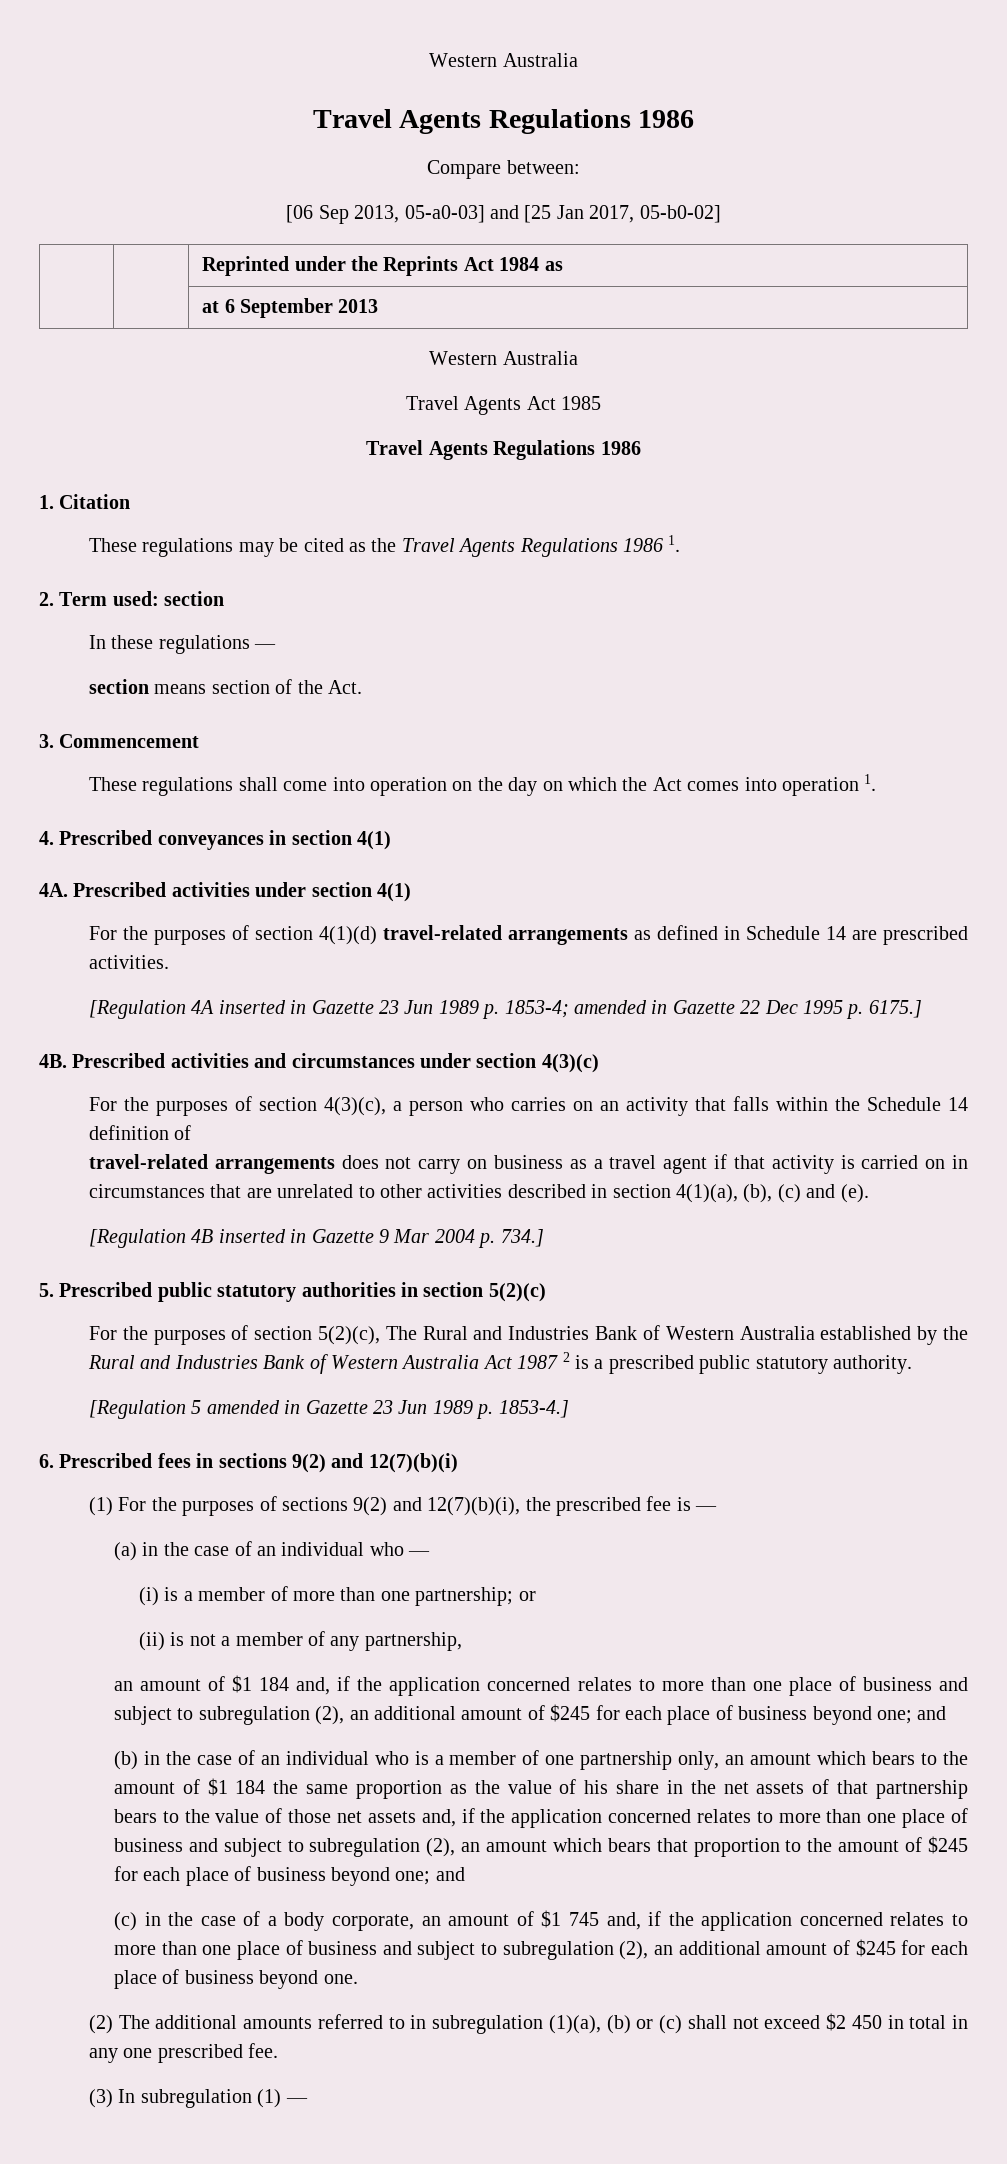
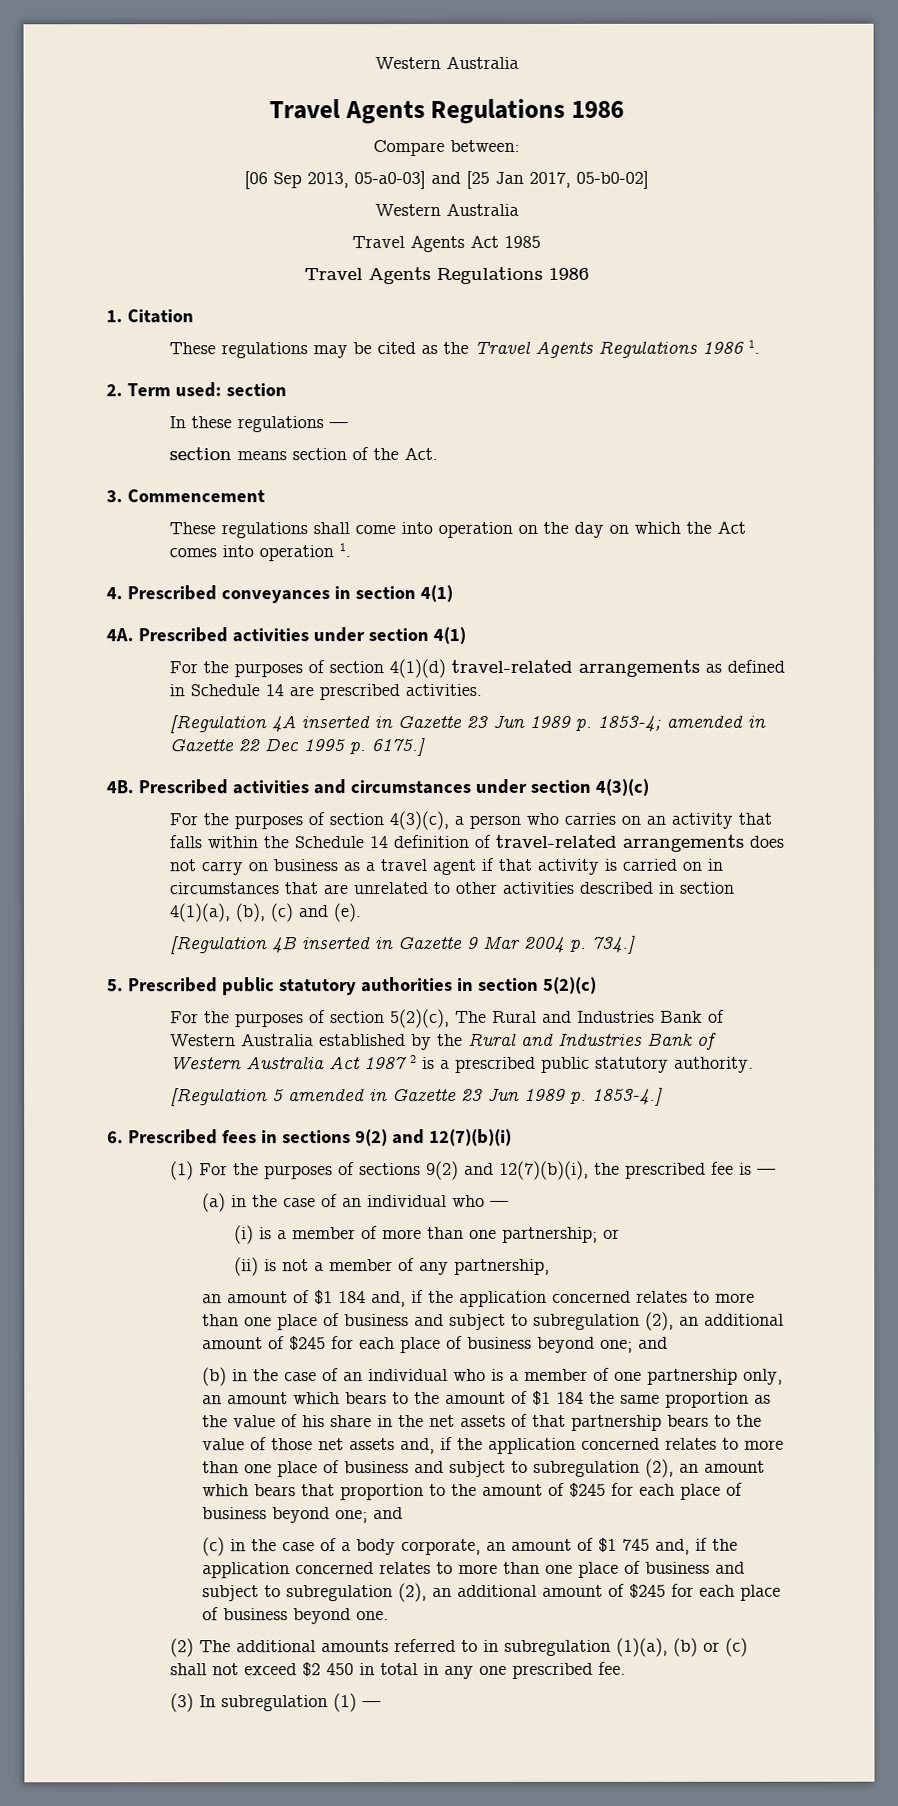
[202,256,563,276] [202,298,379,318] // | | Reprinted under the Reprints Act 1984 as // | | at 6 September 2013 -> (649, 179) none
(192, 1132) // -> (492, 841) none

